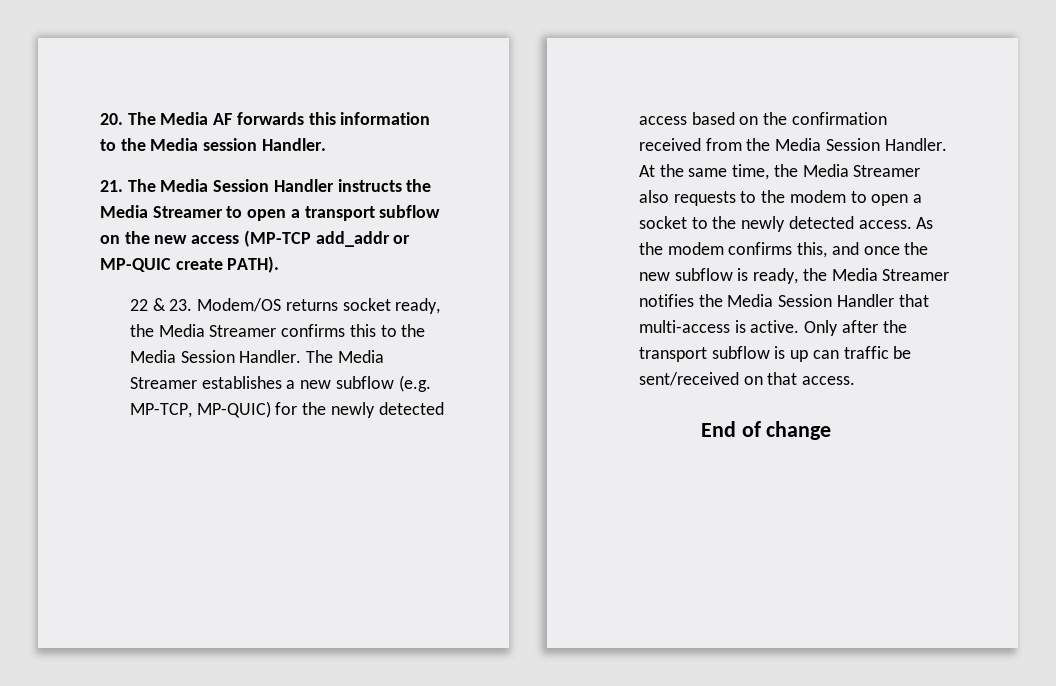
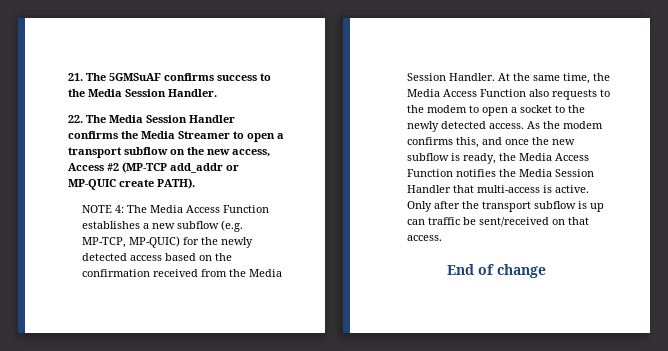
[99,112,431,125] [99,138,258,151] 20. The Media AF forwards this information to the Media session -> [68,73,272,81] [68,89,167,97] 21. The 5GMSuAF confirms success to the Media Session
[99,180,123,192] 21. -> [68,115,84,123] 22.
[337,179,402,192] instructs -> [68,131,119,139] confirms
[191,235,240,244] access -> [232,149,271,157] [68,163,120,171] access, Access #2
[129,298,441,314] [129,324,426,337] [129,350,384,363] [129,377,197,389] 22 & 23. Modem/OS returns socket ready, the Media Streamer confirms this to the Media Session Handler. The Media Streamer -> [81,205,269,213] NOTE 4: The Media Access Function
[853,165,921,177] Streamer -> [442,89,526,97] Access Function
[882,269,950,281] Streamer -> [554,153,589,161] [406,169,453,177] Access Function

